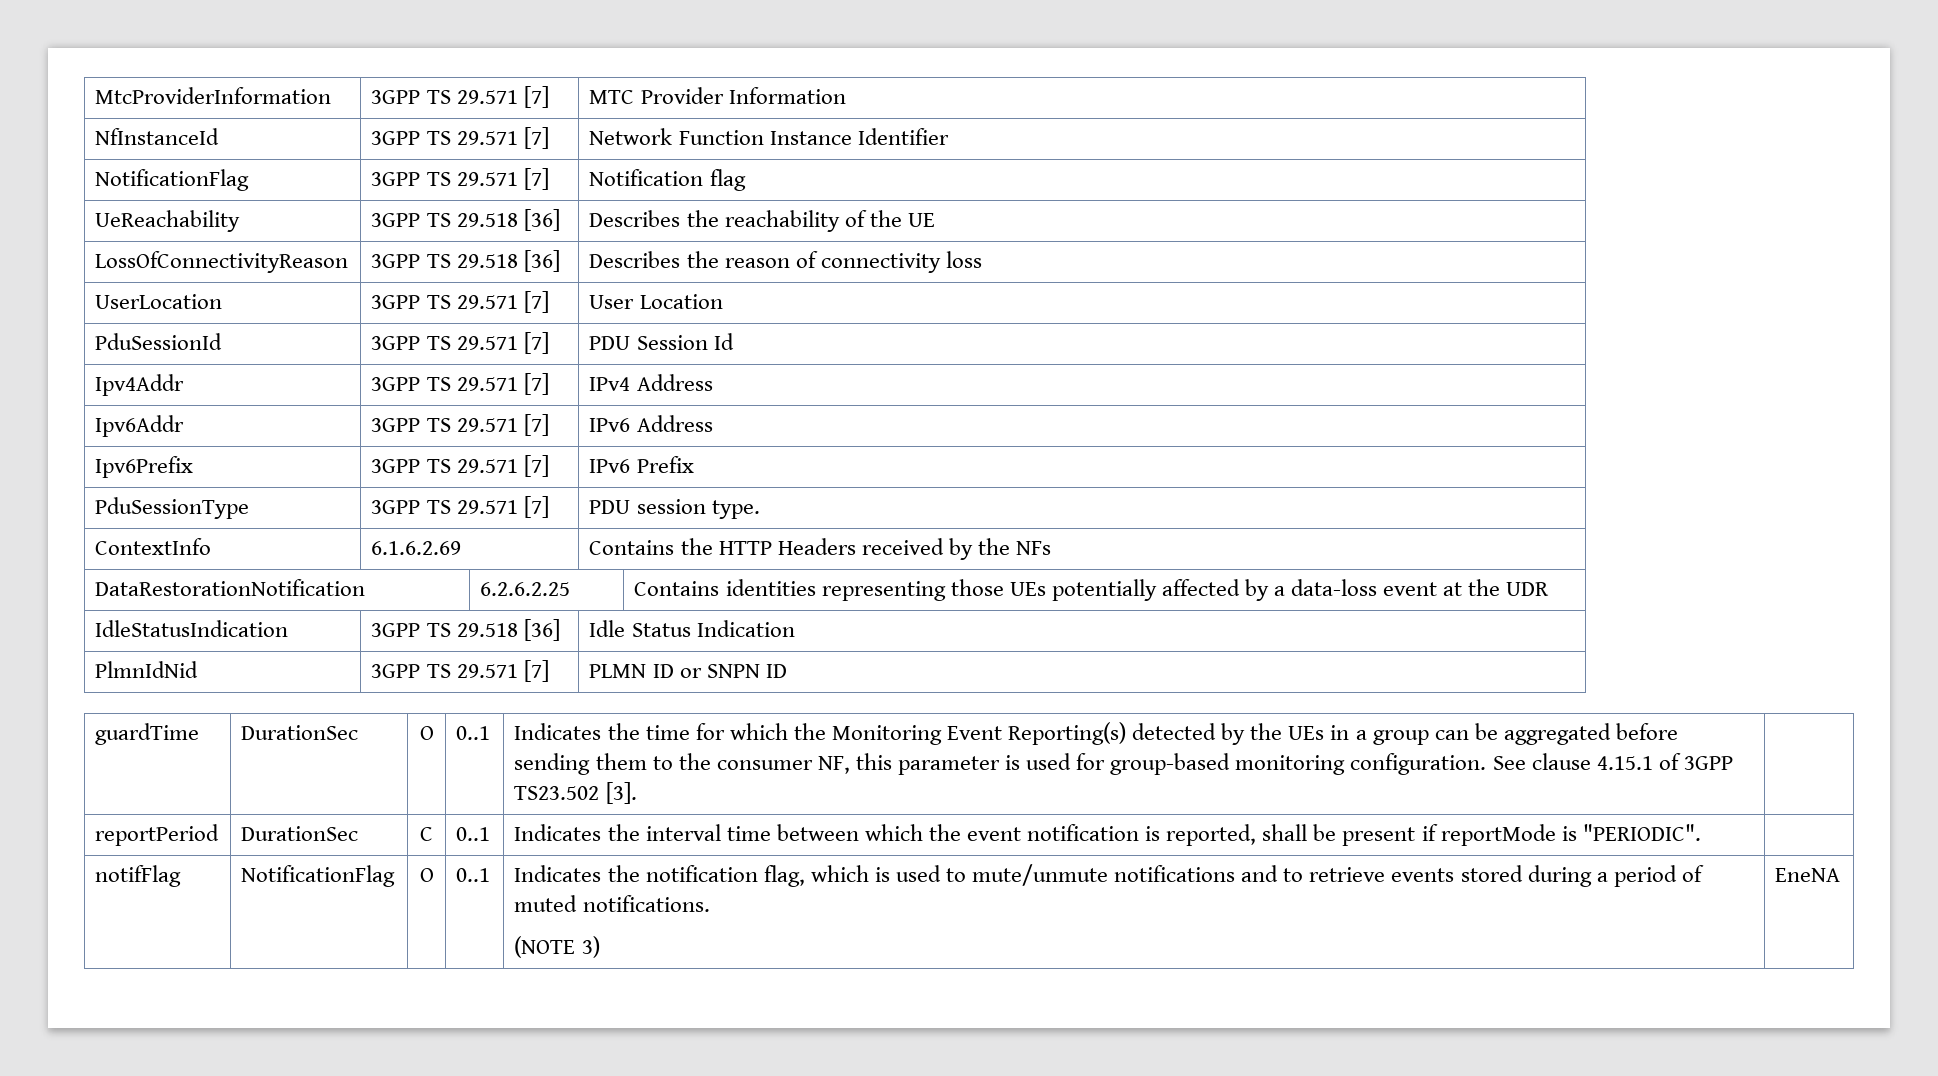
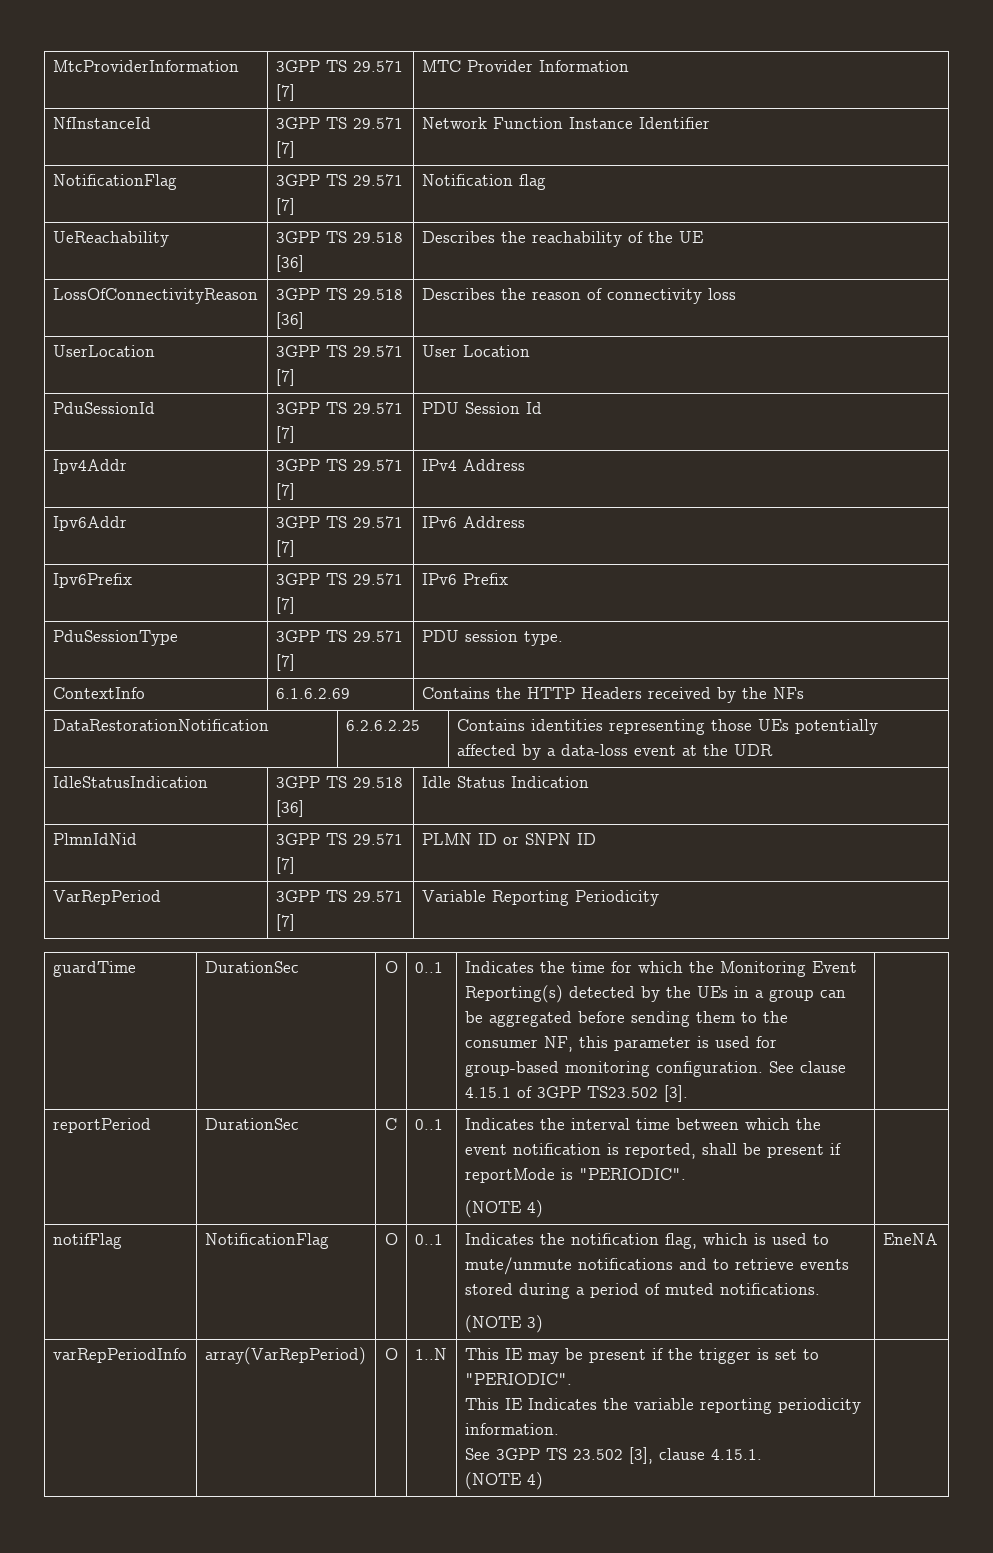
(787, 671) none -> [52,890,161,905] [275,890,403,902] [275,914,295,931] [421,890,659,906] // VarRepPeriod | 3GPP TS 29.571 [7] | Variable Reporting Periodicity
(1701, 832) none -> [464,1200,543,1218] // (NOTE 4)
(1841, 875) none -> [52,1348,187,1363] [204,1347,366,1365] [384,1348,398,1360] [414,1348,447,1360] [464,1348,819,1364] [464,1373,572,1385] [464,1398,861,1414] [464,1423,559,1435] [464,1447,762,1464] [464,1472,543,1490] // varRepPeriodInfo | array(VarRepPeriod) | O | 1..N | This IE may be present if the trigger is set to "PERIODIC". // This IE Indicates the variable reporting periodicity information. // See 3GPP TS 23.502 [3], clause 4.15.1. // (NOTE 4) |

